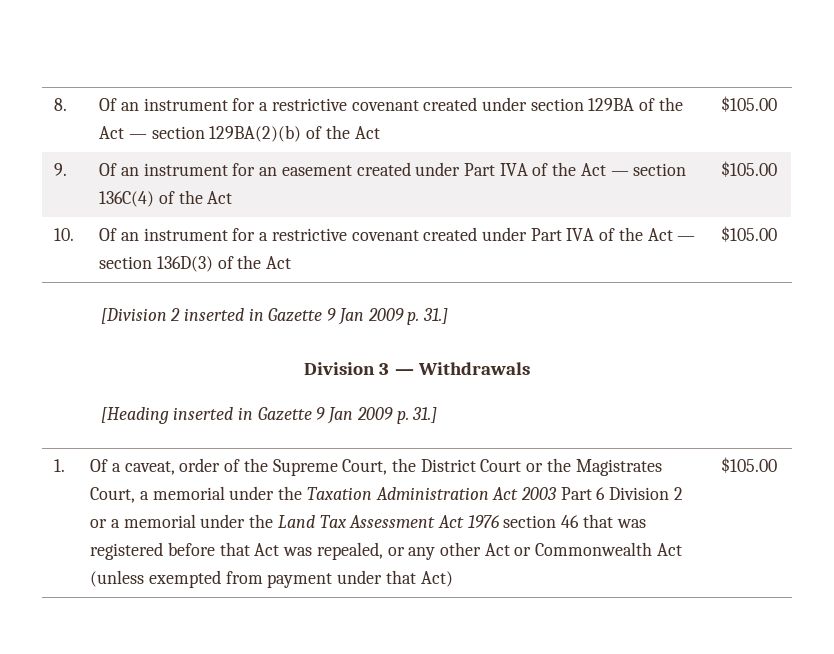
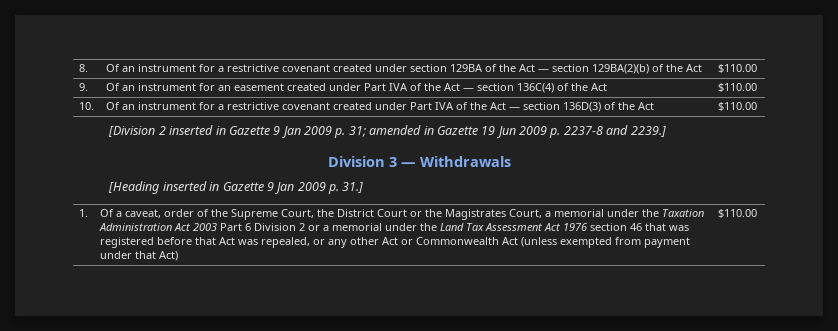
[721,96,778,112] $105.00 -> [717,64,757,73] $110.00
[721,161,778,177] $105.00 -> [717,83,757,92] $110.00
[721,226,778,242] $105.00 -> [717,102,757,111] $110.00
[423,308,449,324] 31.] -> [348,125,666,138] 31; amended in Gazette 19 Jun 2009 p. 2237-8 and 2239.]
[721,457,778,473] $105.00 -> [717,209,757,218] $110.00

